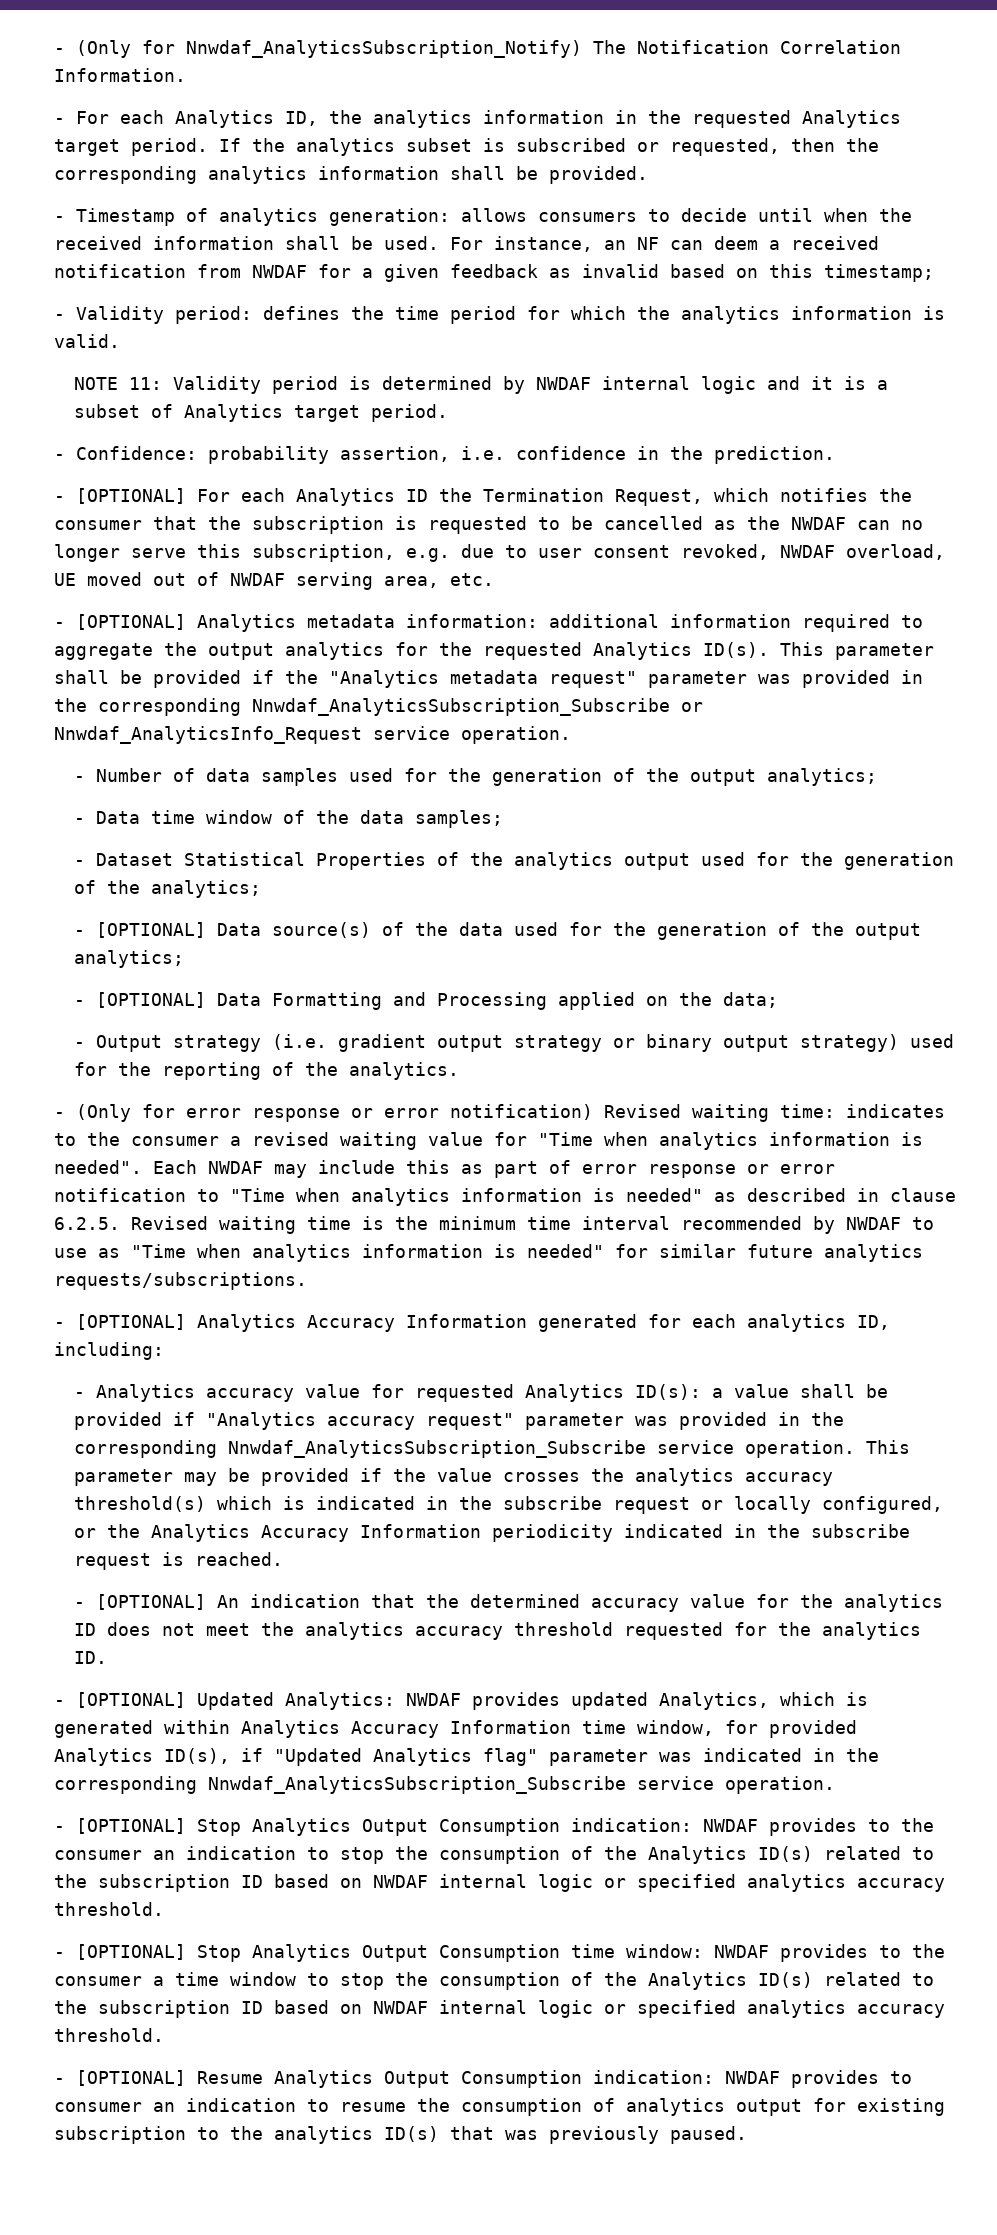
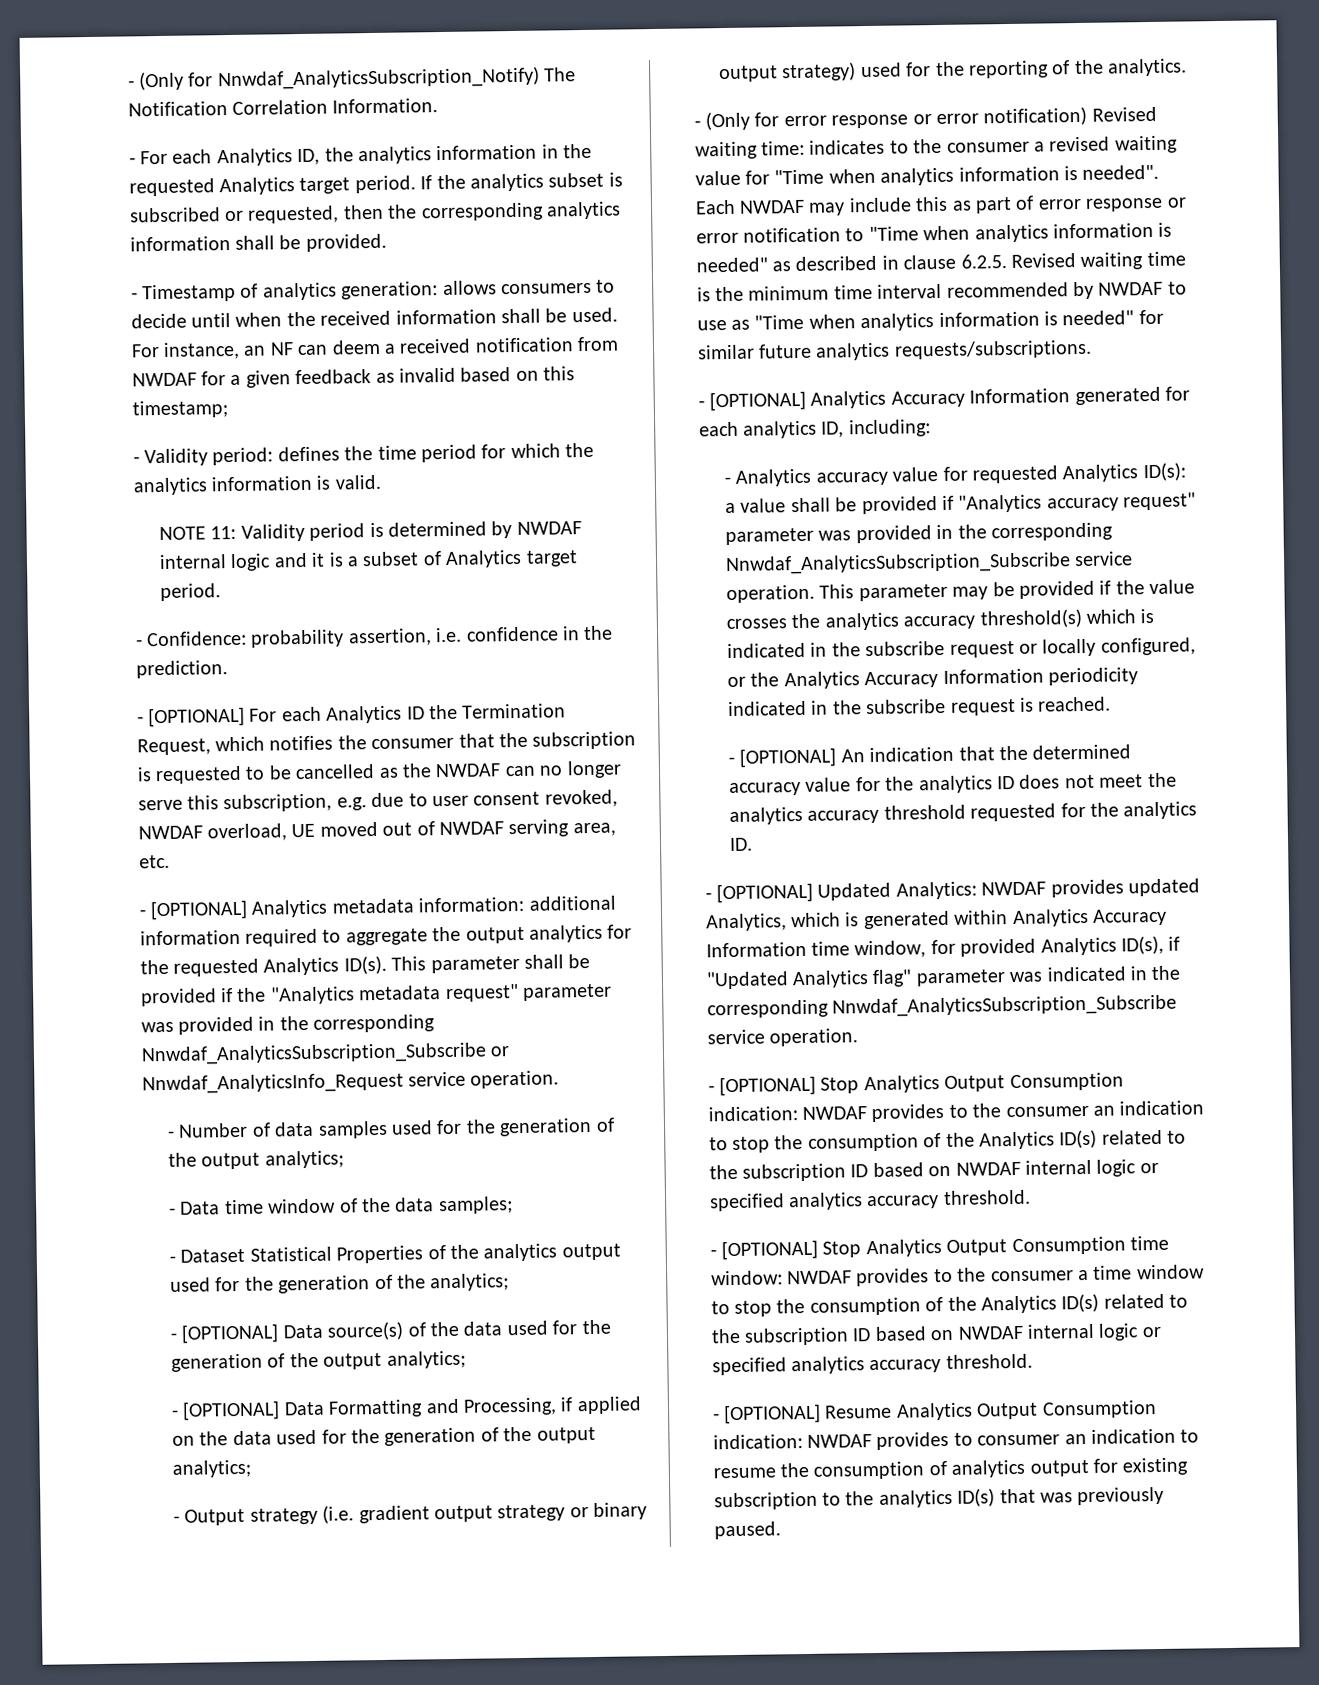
[436,992,547,1010] Processing -> [463,1397,574,1416] Processing, if
[722,992,778,1008] data; -> [232,1426,596,1446] [172,1459,252,1478] data used for the generation of the output analytics;

